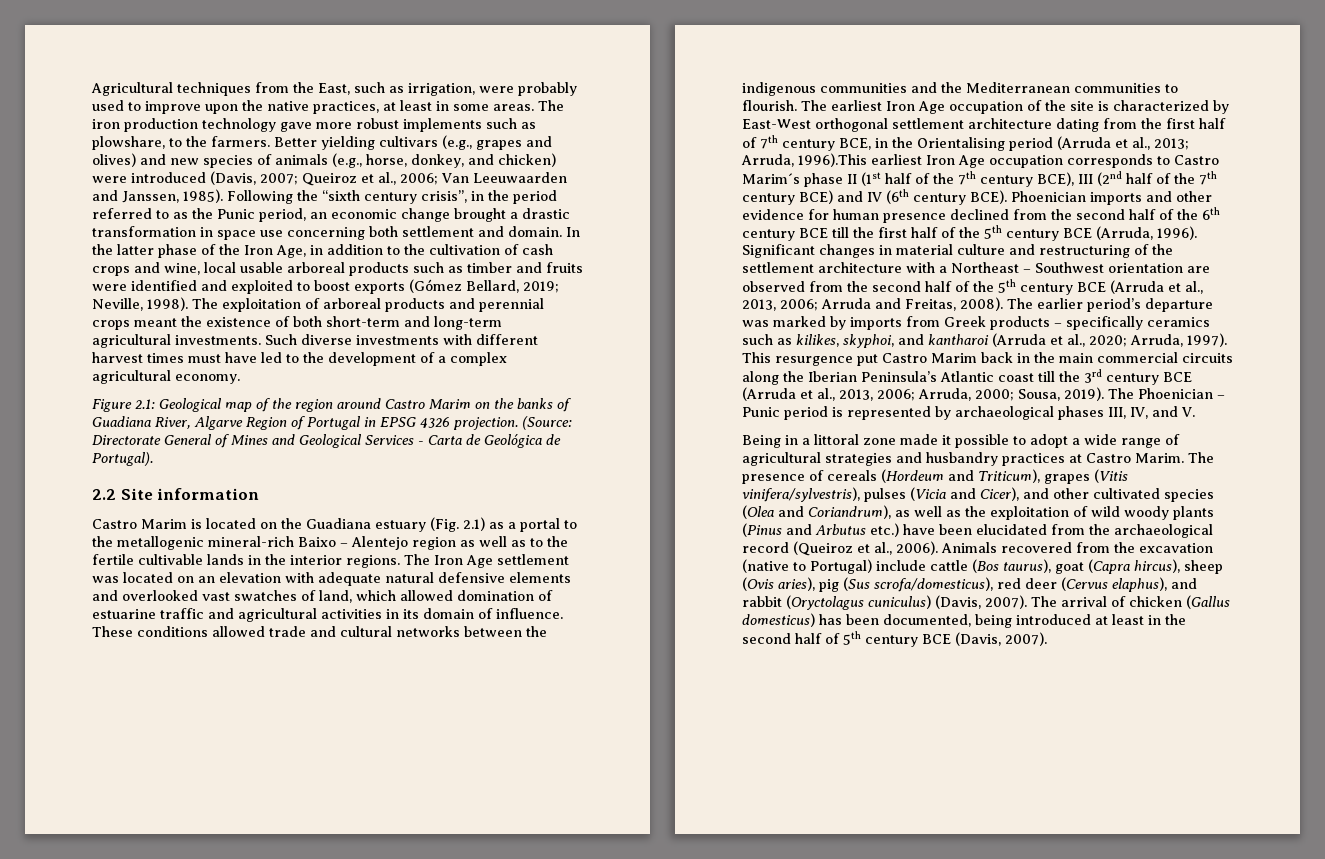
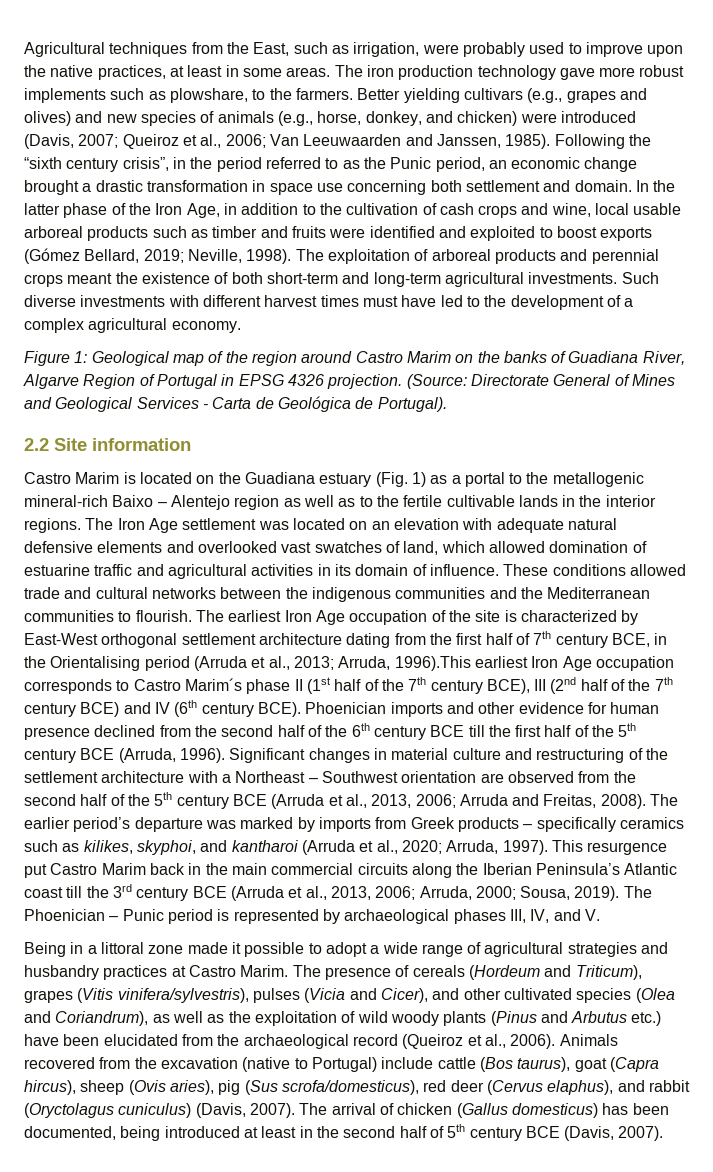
[135,399,155,409] 2.1: -> [74,351,88,363] 1:
[463,517,485,531] 2.1) -> [411,472,426,487] 1)

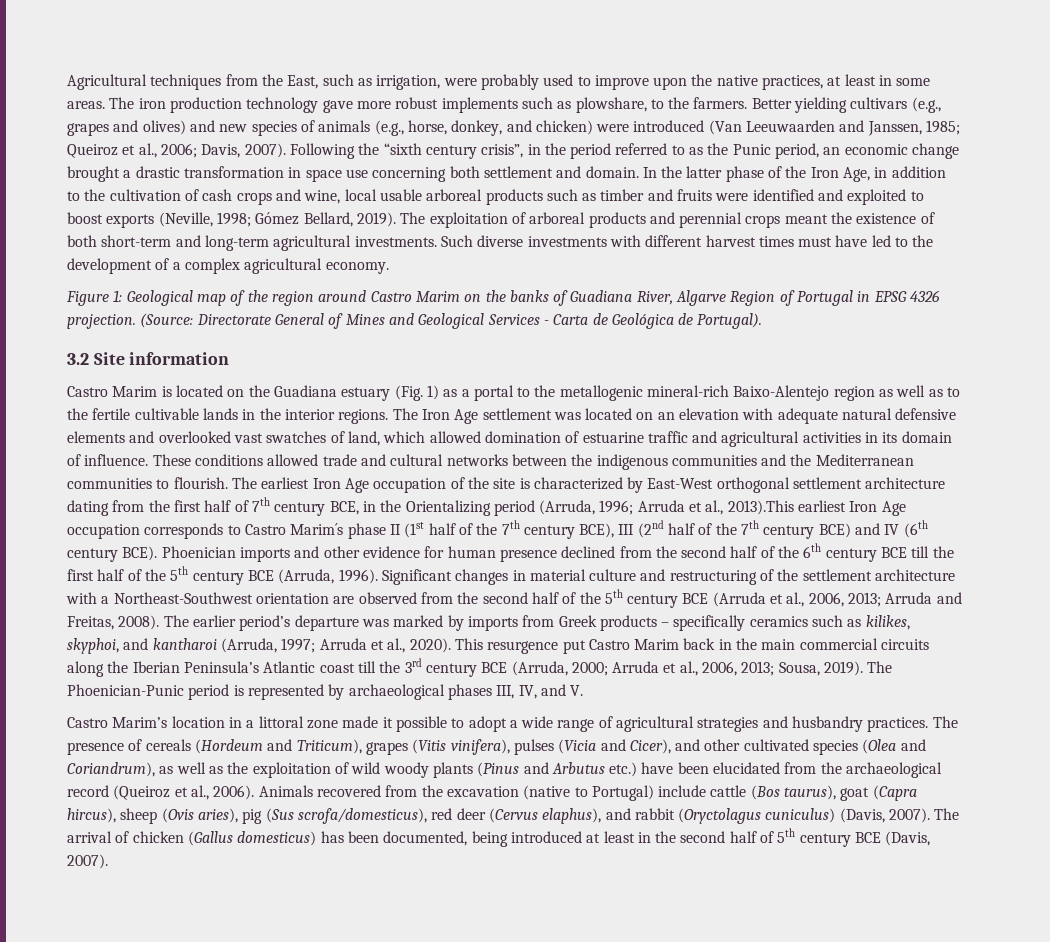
[24,134,551,149] (Davis, 2007; Queiroz et al., 2006; Van Leeuwaarden and Janssen, 1985). -> [708,120,961,136] [67,143,286,158] (Van Leeuwaarden and Janssen, 1985; Queiroz et al., 2006; Davis, 2007).
[24,248,292,264] (Gómez Bellard, 2019; Neville, 1998). -> [158,212,396,227] (Neville, 1998; Gómez Bellard, 2019).
[24,438,49,451] 2.2 -> [67,353,89,365] 3.2
[112,495,230,510] Baixo – Alentejo -> [733,385,830,401] Baixo-Alentejo
[50,656,471,671] Orientalising period (Arruda et al., 2013; Arruda, 1996).This -> [405,500,794,516] Orientalizing period (Arruda, 1996; Arruda et al., 2013).This
[235,771,398,783] Northeast – Southwest -> [113,592,253,604] Northeast-Southwest
[371,794,456,808] 2013, 2006; -> [808,592,882,607] 2006, 2013;
[301,840,548,855] (Arruda et al., 2020; Arruda, 1997). -> [220,638,451,653] (Arruda, 1997; Arruda et al., 2020).
[230,886,652,901] [24,909,164,921] (Arruda et al., 2013, 2006; Arruda, 2000; Sousa, 2019). The Phoenician – Punic -> [511,661,893,676] [67,684,184,696] (Arruda, 2000; Arruda et al., 2006, 2013; Sousa, 2019). The Phoenician-Punic
[24,942,66,957] Being -> [67,716,225,728] Castro Marim’s location
[103,965,289,980] practices at Castro Marim. -> [867,717,929,732] practices.
[117,988,249,1003] vinifera/sylvestris), -> [450,739,510,755] vinifera),

